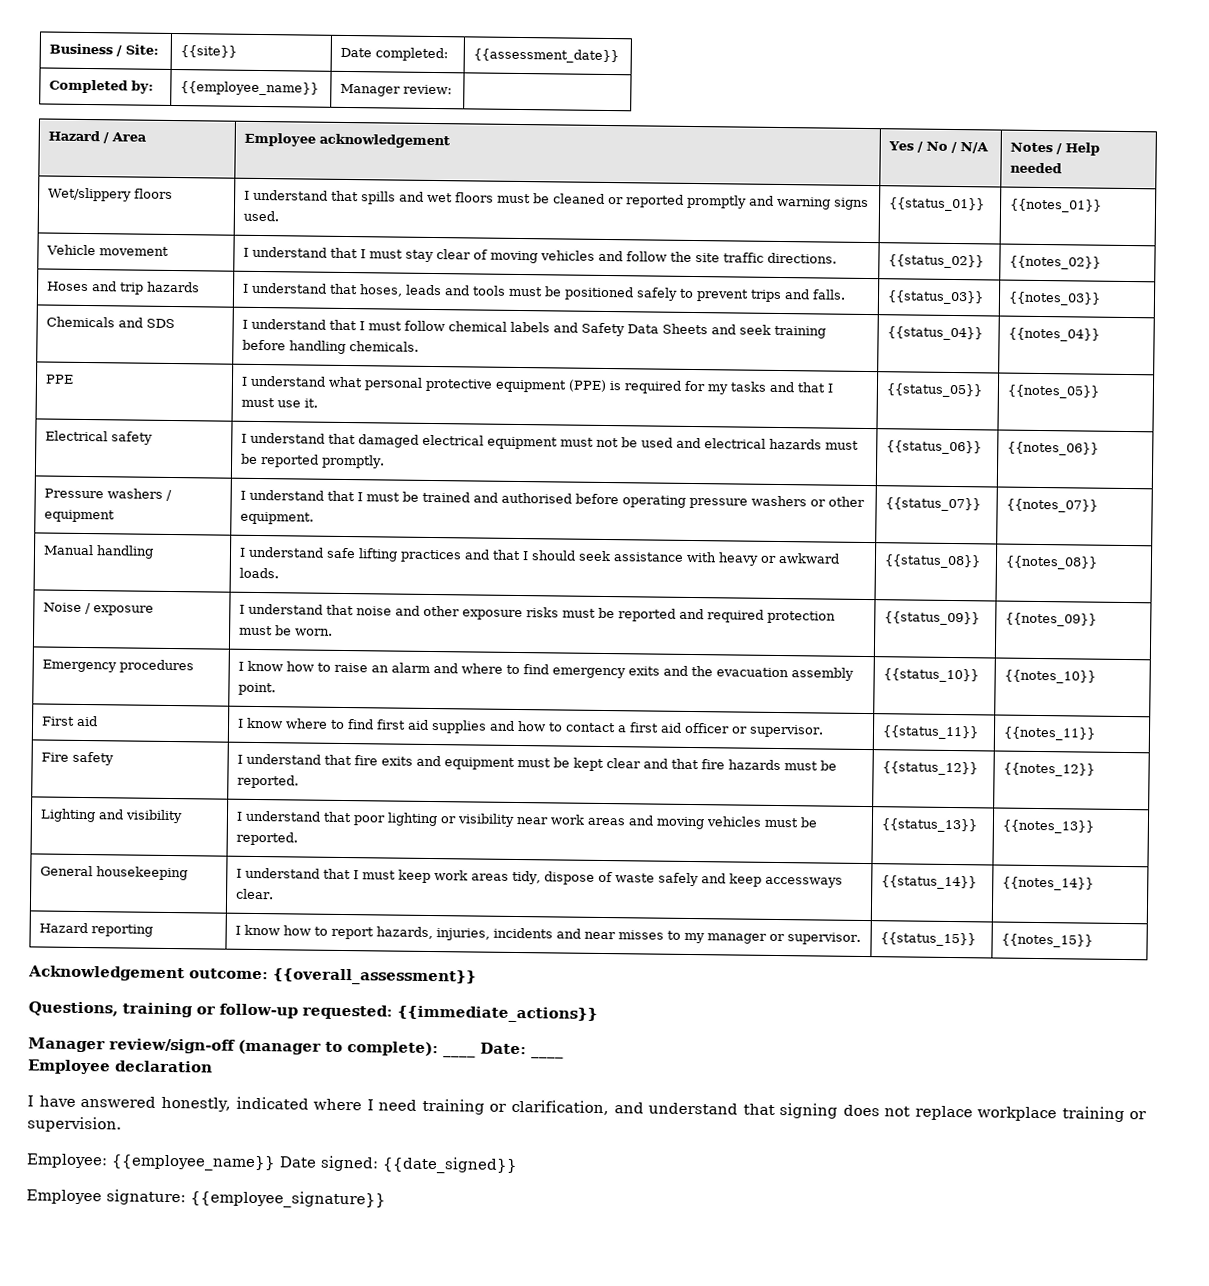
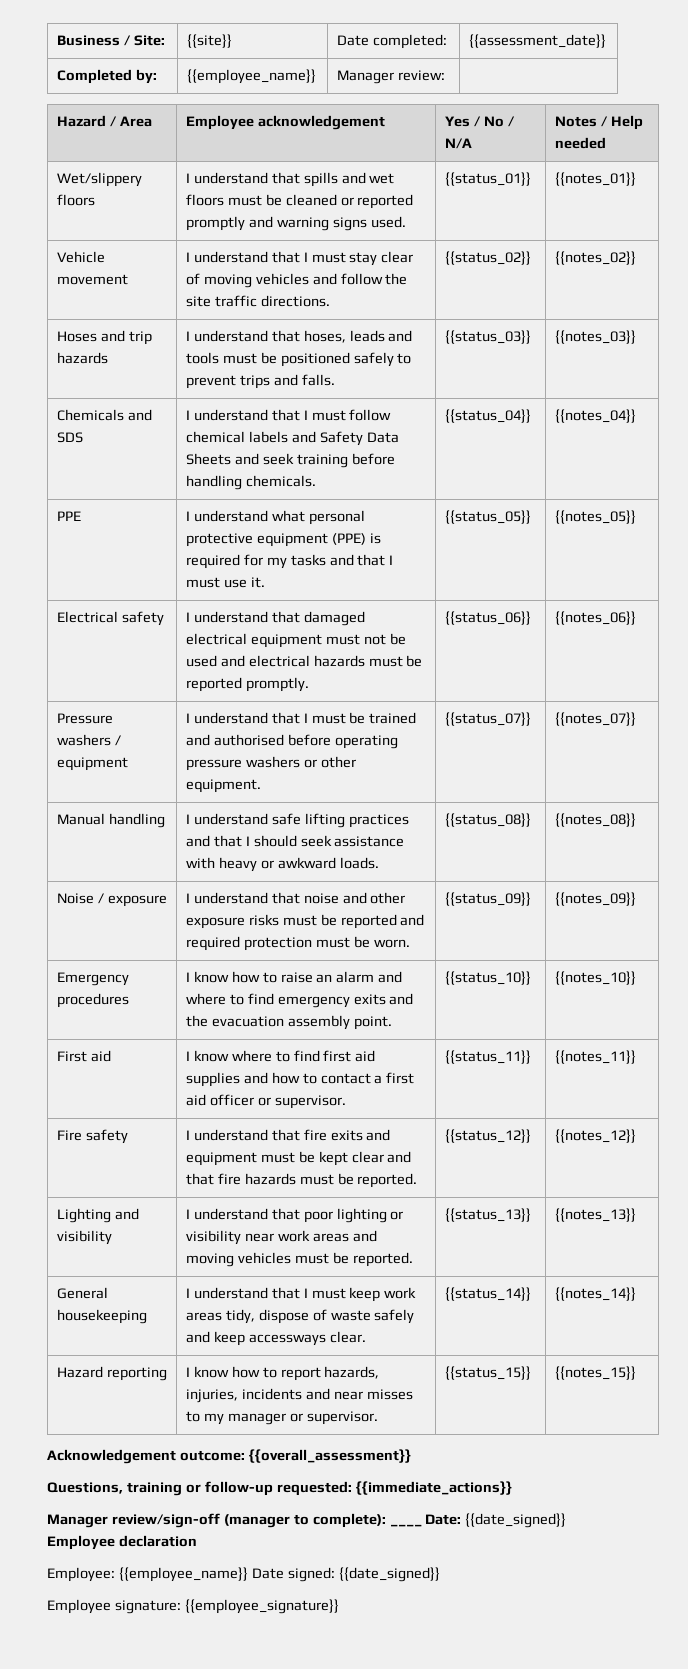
[531,1054,564,1059] ____ -> [465,1513,567,1528] {{date_signed}}
[27,1095,1148,1123] [27,1116,122,1133] // I have answered honestly, indicated where I need training or clarification, and understand that signing does not replace workplace training or supervision. -> (197, 1541) none

